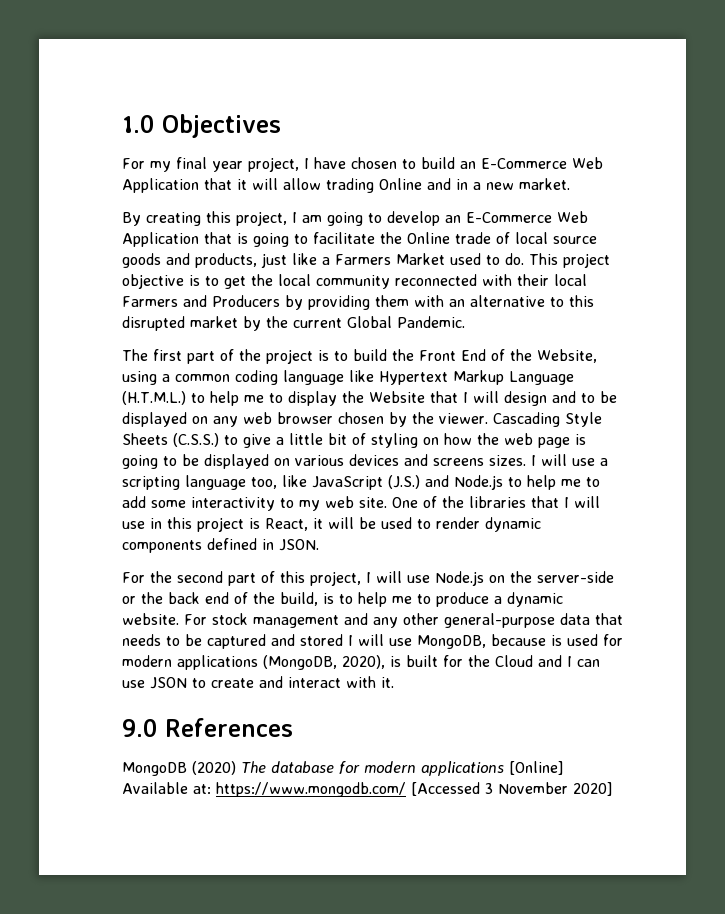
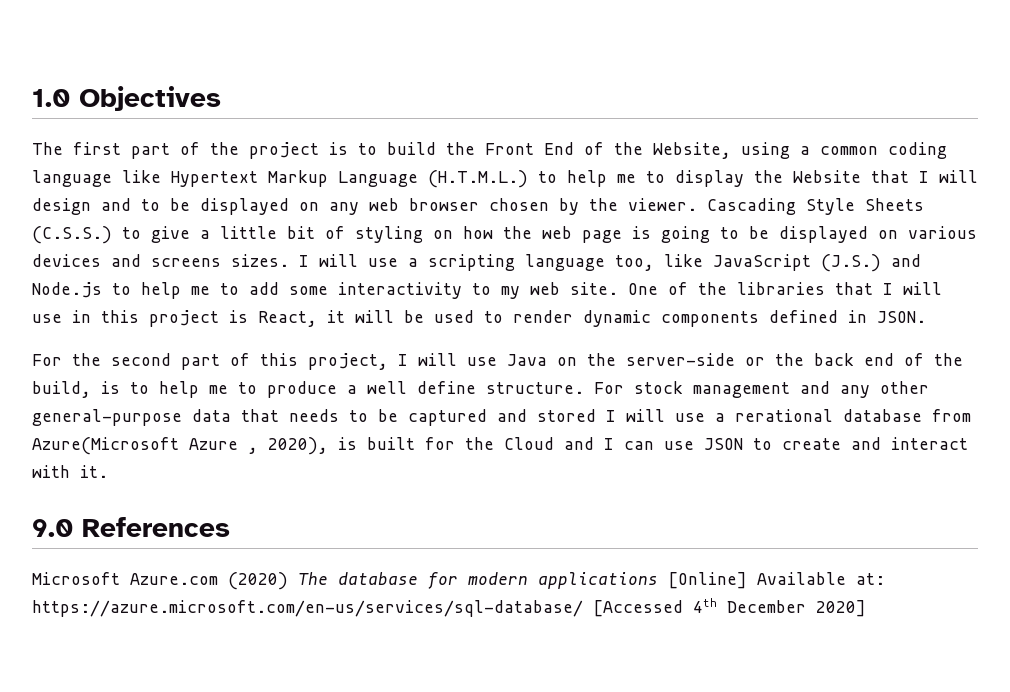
[122,157,603,172] [122,178,570,193] [122,211,588,226] [122,232,597,247] [122,253,610,268] [122,274,587,289] [122,295,594,310] [122,316,465,331] // For my final year project, I have chosen to build an E-Commerce Web Application that it will allow trading Online and in a new market. // By creating this project, I am going to develop an E-Commerce Web Application that is going to facilitate the Online trade of local source goods and products, just like a Farmers Market used to do. This project objective is to get the local community reconnected with their local Farmers and Producers by providing them with an alternative to this disrupted market by the current Global Pandemic. -> (221, 98) none
[435,571,484,586] Node.js -> [507,354,547,366] Java
[507,592,563,607] [122,613,179,625] dynamic website. -> [367,381,584,394] well define structure.
[417,634,623,649] [122,655,337,670] MongoDB, because is used for modern applications (MongoDB, -> [715,409,971,422] [32,437,258,455] a rerational database from Azure(Microsoft Azure ,
[122,762,187,776] MongoDB -> [32,572,218,585] Microsoft Azure.com
[216,782,568,797] https://www.mongodb.com/ [Accessed 3 November -> [32,598,806,617] https://azure.microsoft.com/en-us/services/sql-database/ [Accessed 4th December

